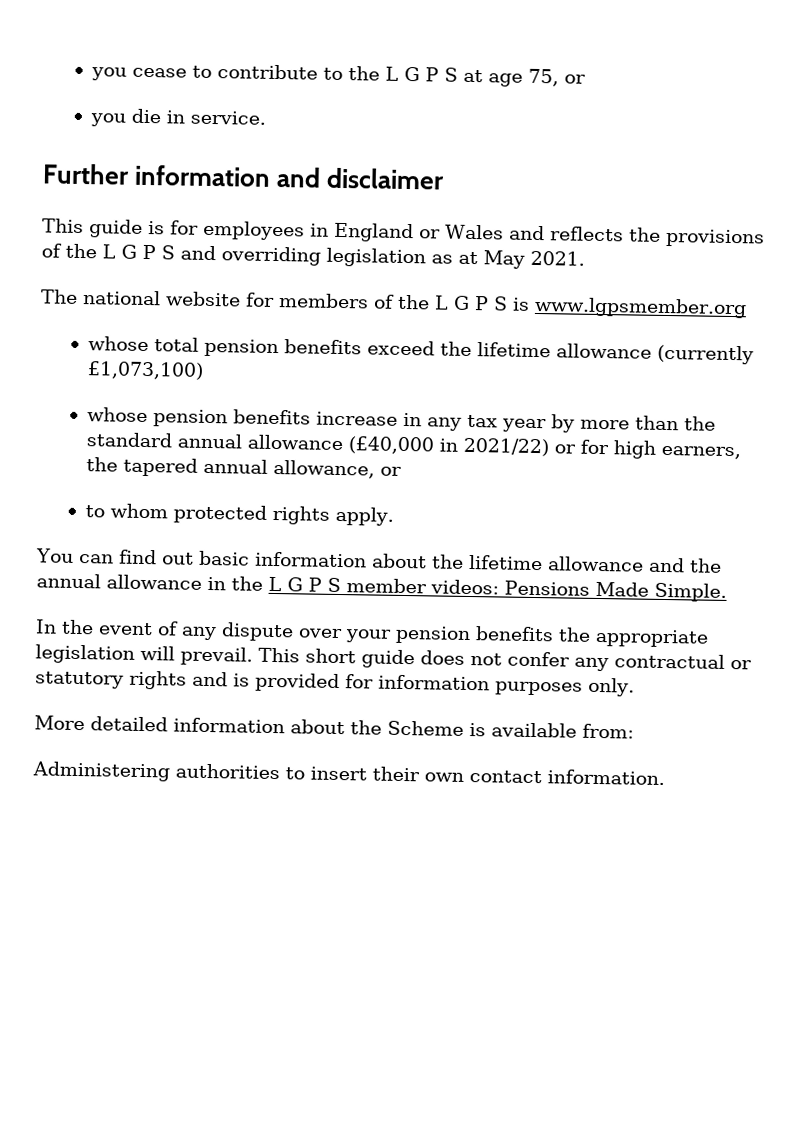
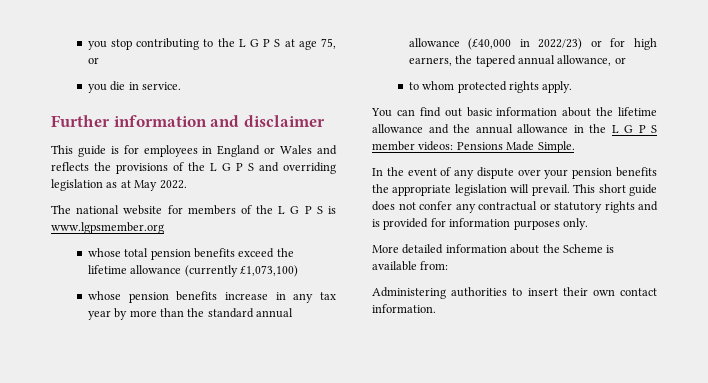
[90,64,318,81] you cease to contribute -> [87,38,200,50] you stop contributing
[530,250,585,266] 2021. -> [159,180,187,189] 2022.
[462,437,549,457] 2021/22) -> [538,38,583,50] 2022/23)

